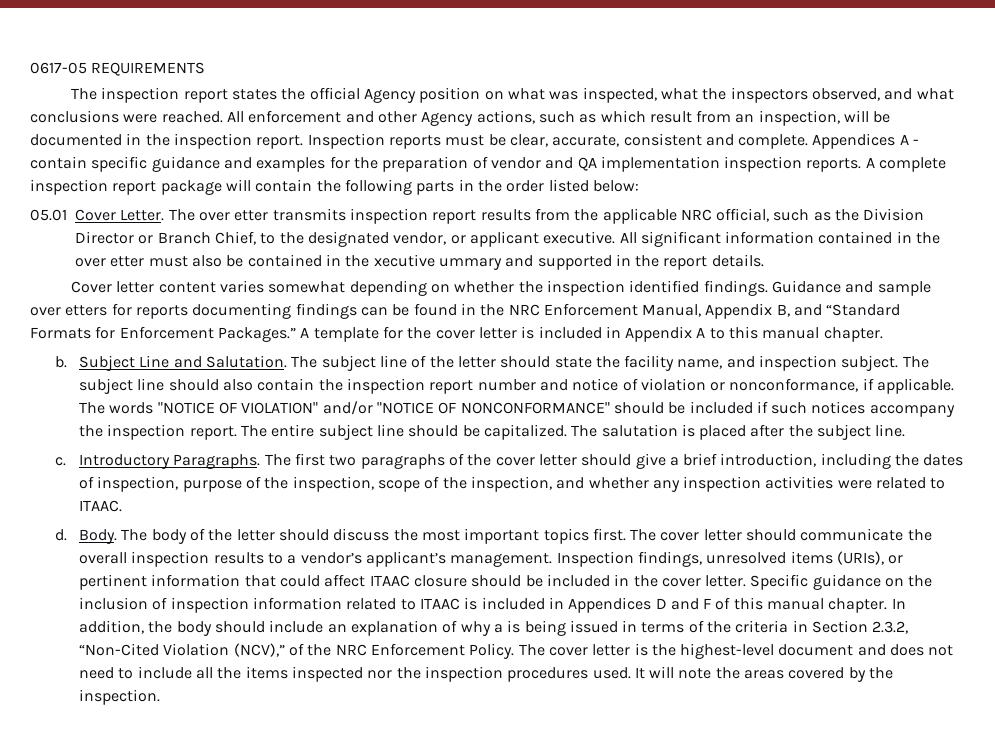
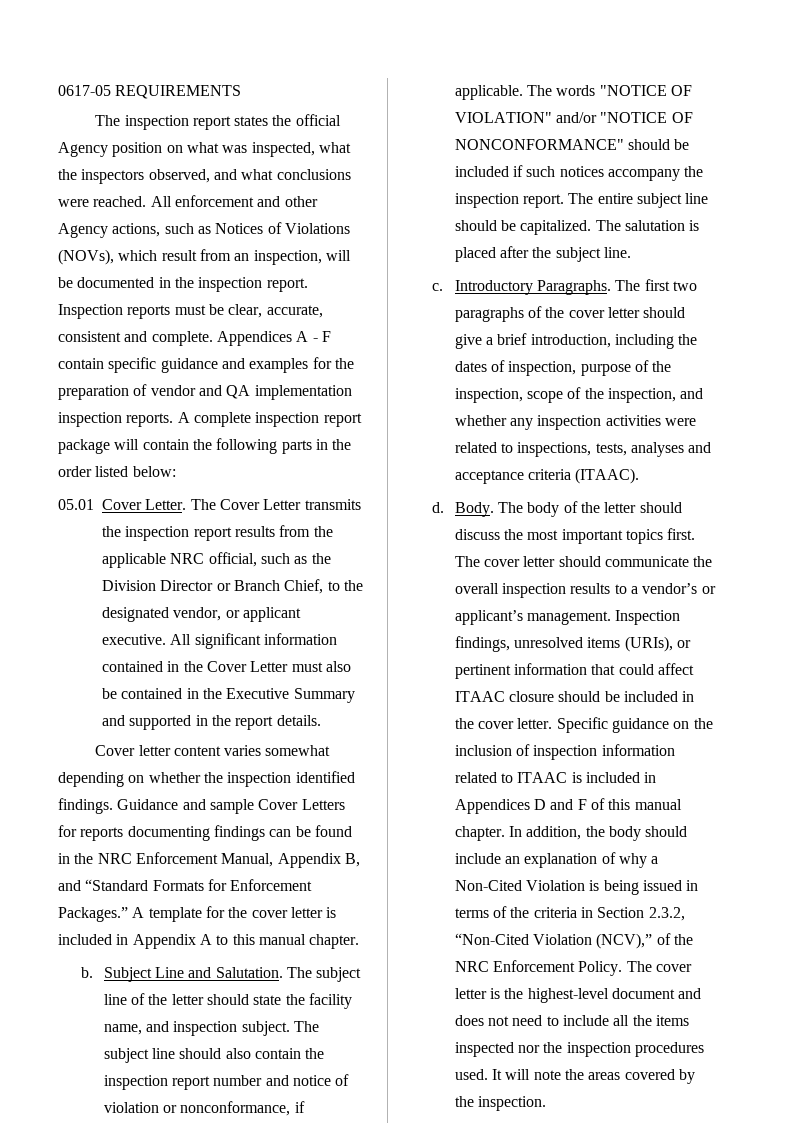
(597, 118) none -> [215,222,350,234] [58,249,114,265] Notices of Violations (NOVs),
(920, 142) none -> [321,331,331,342] F
[198,208,346,221] over etter transmits -> [219,499,361,510] [102,526,121,537] Cover Letter transmits the
[75,256,145,267] over etter -> [206,661,289,672] Cover Letter
[373,254,502,270] xecutive ummary -> [226,688,355,703] Executive Summary
[30,305,108,316] over etters -> [258,799,345,810] Cover Letters
[79,500,123,512] ITAAC. -> [517,442,712,457] [454,468,640,484] inspections, tests, analyses and acceptance criteria (ITAAC).
(362, 558) none -> [701,586,716,594] or
(503, 628) none -> [454,880,586,891] Non-Cited Violation

